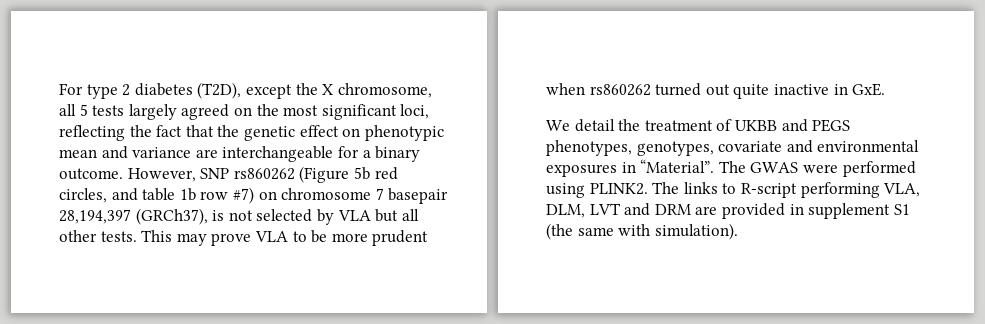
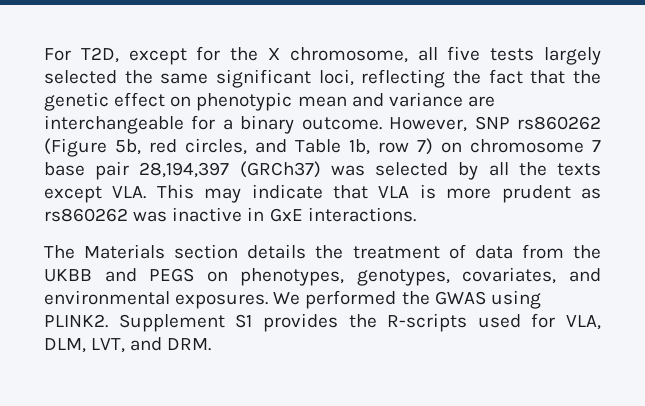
[86,82,292,99] type 2 diabetes (T2D), except -> [80,46,221,65] T2D, except for
[79,104,88,116] 5 -> [447,46,481,61] five
[181,104,319,120] agreed on the most -> [44,70,209,84] selected the same
[353,167,370,180] 5b -> [115,139,141,155] 5b,
[142,187,449,204] [59,208,419,225] [59,230,429,246] [546,83,886,99] [546,119,733,132] table 1b row #7) on chromosome 7 basepair 28,194,397 (GRCh37), is not selected by VLA but all other tests. This may prove VLA to be more prudent when rs860262 turned out quite inactive in GxE. // We detail the treatment of -> [295,138,601,155] [44,161,601,180] [44,184,601,203] [44,207,416,222] [44,244,602,259] Table 1b, row 7) on chromosome 7 base pair 28,194,397 (GRCh37) was selected by all the texts except VLA. This may indicate that VLA is more prudent as rs860262 was inactive in GxE interactions. // The Materials section details the treatment of data from the
(851, 125) none -> [206,271,228,282] on
[718,141,783,152] covariate -> [462,267,557,284] covariates,
[546,159,916,177] [546,182,921,198] [546,203,910,219] [546,223,738,240] exposures in “Material”. The GWAS were performed using PLINK2. The links to R-script performing VLA, DLM, LVT and DRM are provided in supplement S1 (the same with simulation). -> [175,290,541,309] [44,313,601,332] [44,337,212,353] exposures. We performed the GWAS using PLINK2. Supplement S1 provides the R-scripts used for VLA, DLM, LVT, and DRM.

